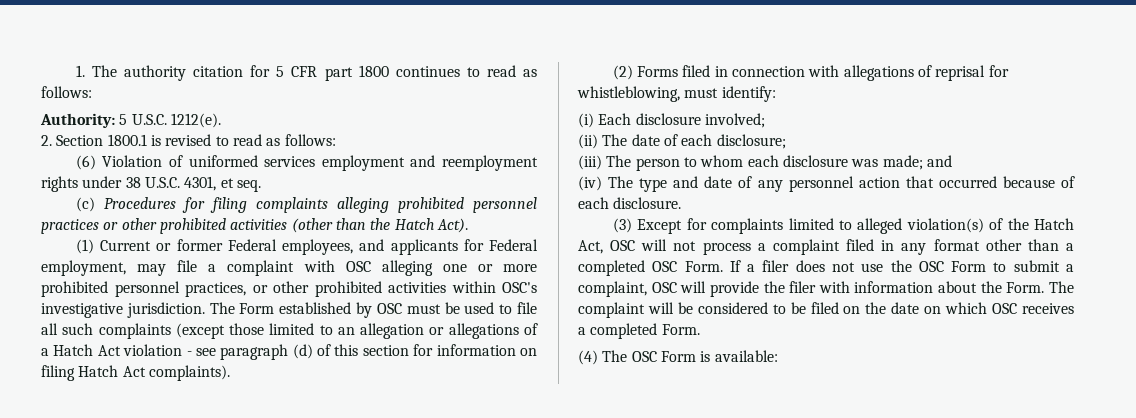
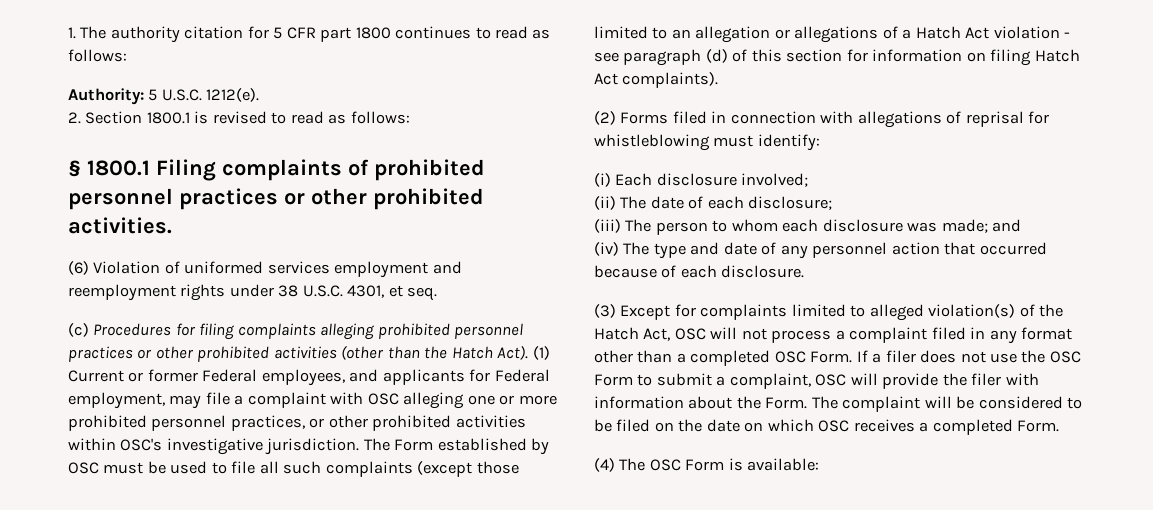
(336, 140) none -> [68,159,485,181] [68,188,484,210] [68,217,172,234] // § 1800.1 Filing complaints of prohibited personnel practices or other prohibited activities.
(468, 225) // -> (529, 352) none
[577,86,680,102] whistleblowing, -> [594,134,710,151] whistleblowing

